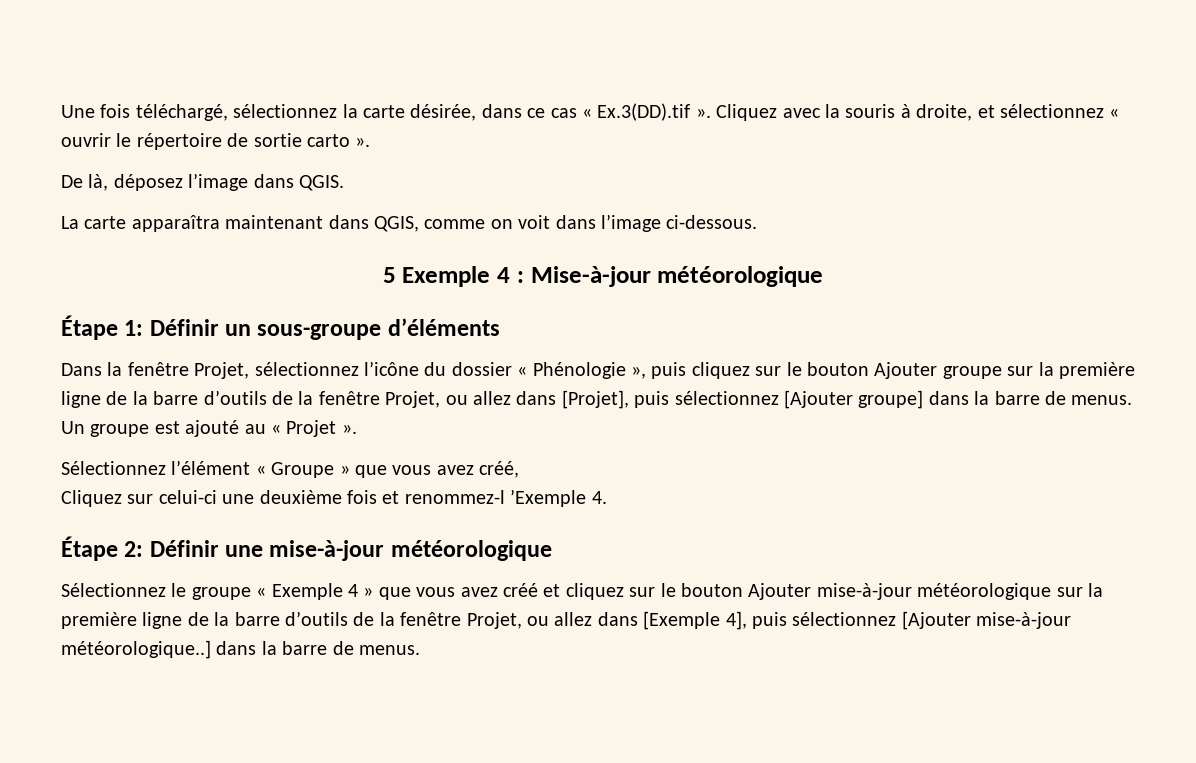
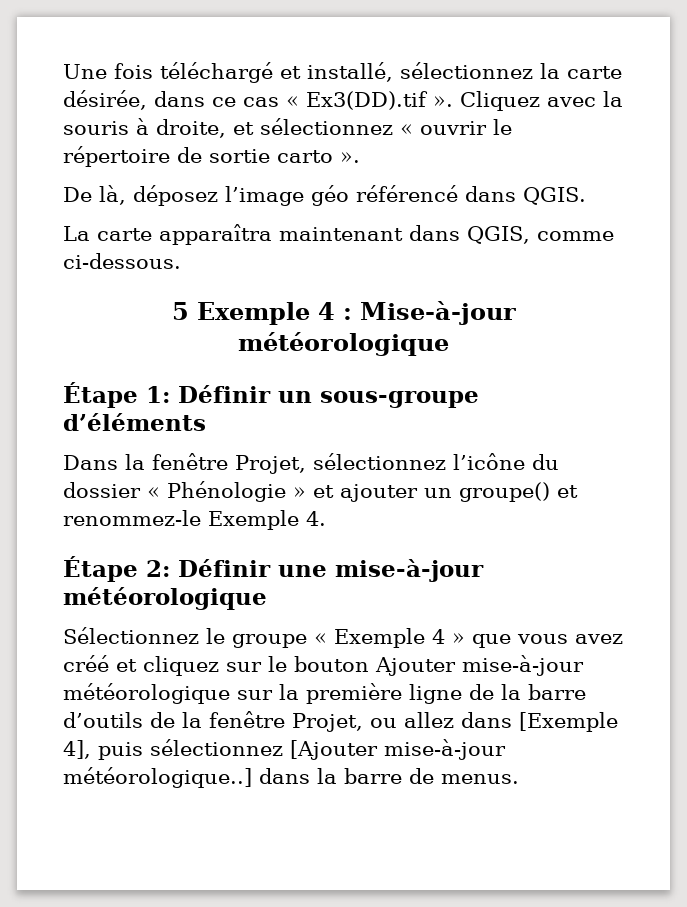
[135,104,228,121] téléchargé, -> [160,62,393,83] téléchargé et installé,
[597,103,691,121] Ex.3(DD).tif -> [306,91,428,110] Ex3(DD).tif
(249, 182) none -> [311,185,458,206] géo référencé
[490,214,661,232] on voit dans l’image -> (614, 236) none
[630,362,1135,379] [61,390,1133,409] [61,420,357,437] [61,460,520,478] [61,489,587,507] », puis cliquez sur le bouton Ajouter groupe sur la première ligne de la barre d’outils de la fenêtre Projet, ou allez dans [Projet], puis sélectionnez [Ajouter groupe] dans la barre de menus. Un groupe est ajouté au « Projet ». // Sélectionnez l’élément « Groupe » que vous avez créé, // Cliquez sur celui-ci une deuxième fois et renommez-l ’Exemple -> [293,482,578,502] [63,510,299,530] » et ajouter un groupe() et renommez-le Exemple

